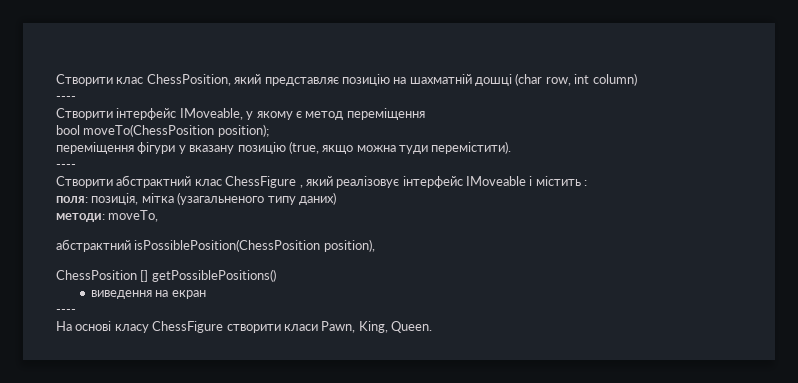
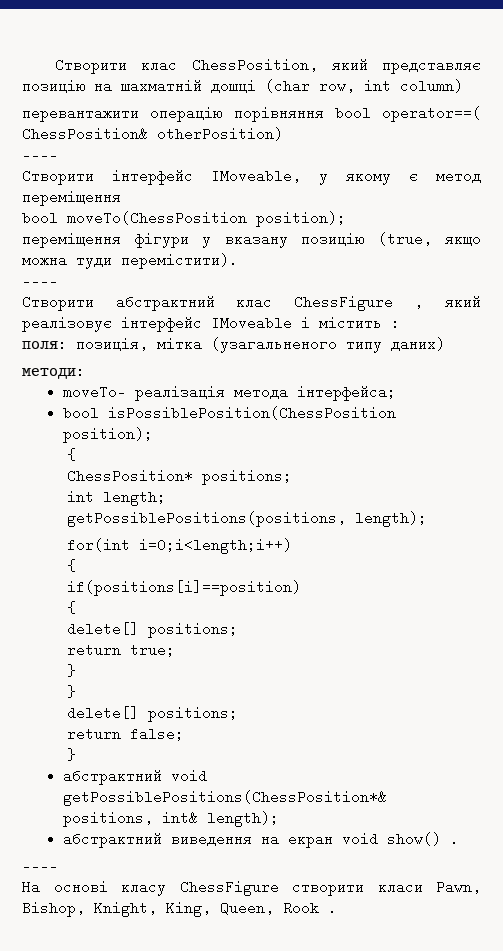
(637, 79) none -> [22,104,481,122] [22,127,283,141] // перевантажити операцію порівняння bool operator==( ChessPosition& otherPosition)
[108,210,159,222] [56,239,375,252] [56,269,276,282] moveTo, // абстрактний isPossiblePosition(ChessPosition position), // ChessPosition [] getPossiblePositions() // -> [63,383,397,401] [63,406,397,420] [63,427,154,443] [67,448,77,461] [67,469,293,485] [67,490,167,506] [67,511,428,527] [67,538,293,554] [67,559,77,572] [67,580,302,596] [67,601,77,614] [67,622,239,638] [67,643,176,657] [67,664,77,677] [67,685,77,698] [67,706,239,722] [67,727,185,741] [67,748,77,761] [63,767,208,785] [63,790,388,806] [63,811,280,827] [63,830,163,848] // moveTo- реалізація метода інтерфейса; // bool isPossiblePosition(ChessPosition position); // { // ChessPosition* positions; // int length; // getPossiblePositions(positions, length); // for(int i=0;i<length;i++) // { // if(positions[i]==position) // { // delete[] positions; // return true; // } // } // delete[] positions; // return false; // } // абстрактний void getPossiblePositions(ChessPosition*& positions, int& length); // абстрактний
(206, 294) none -> [342,832,460,846] void show() .
[358,321,432,333] King, Queen. -> [22,901,337,917] Bishop, Knight, King, Queen, Rook .

